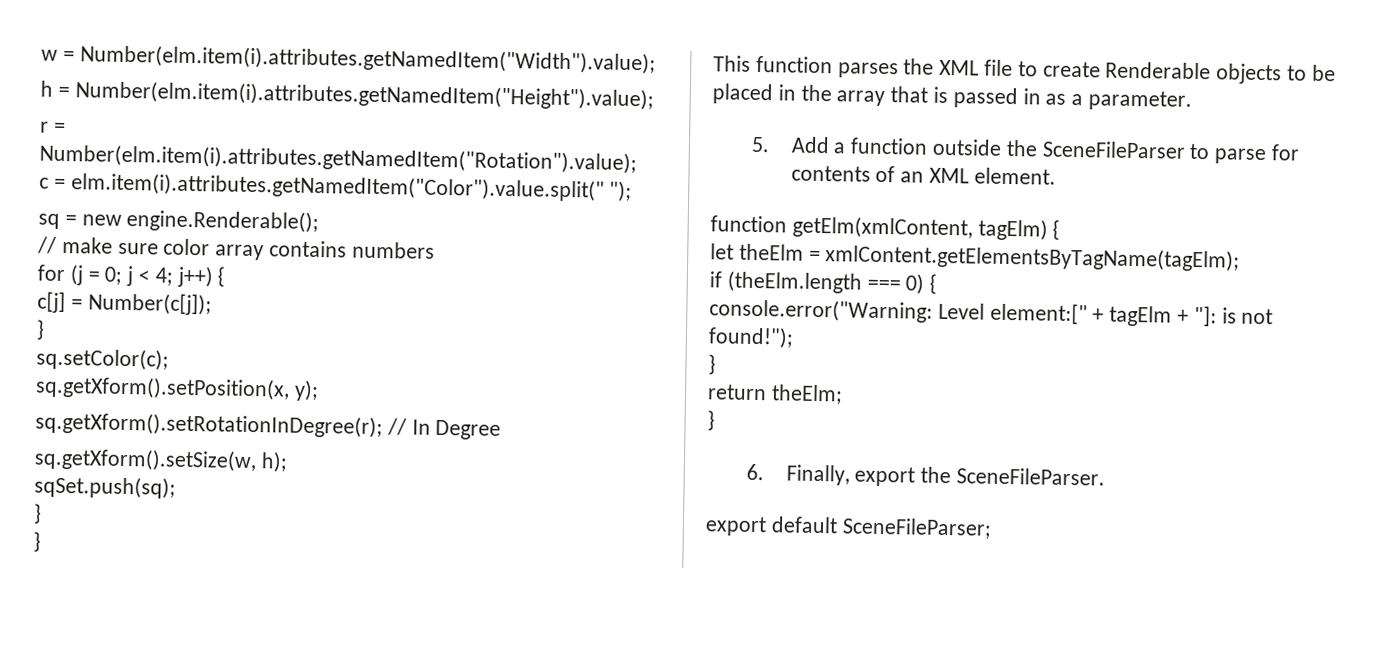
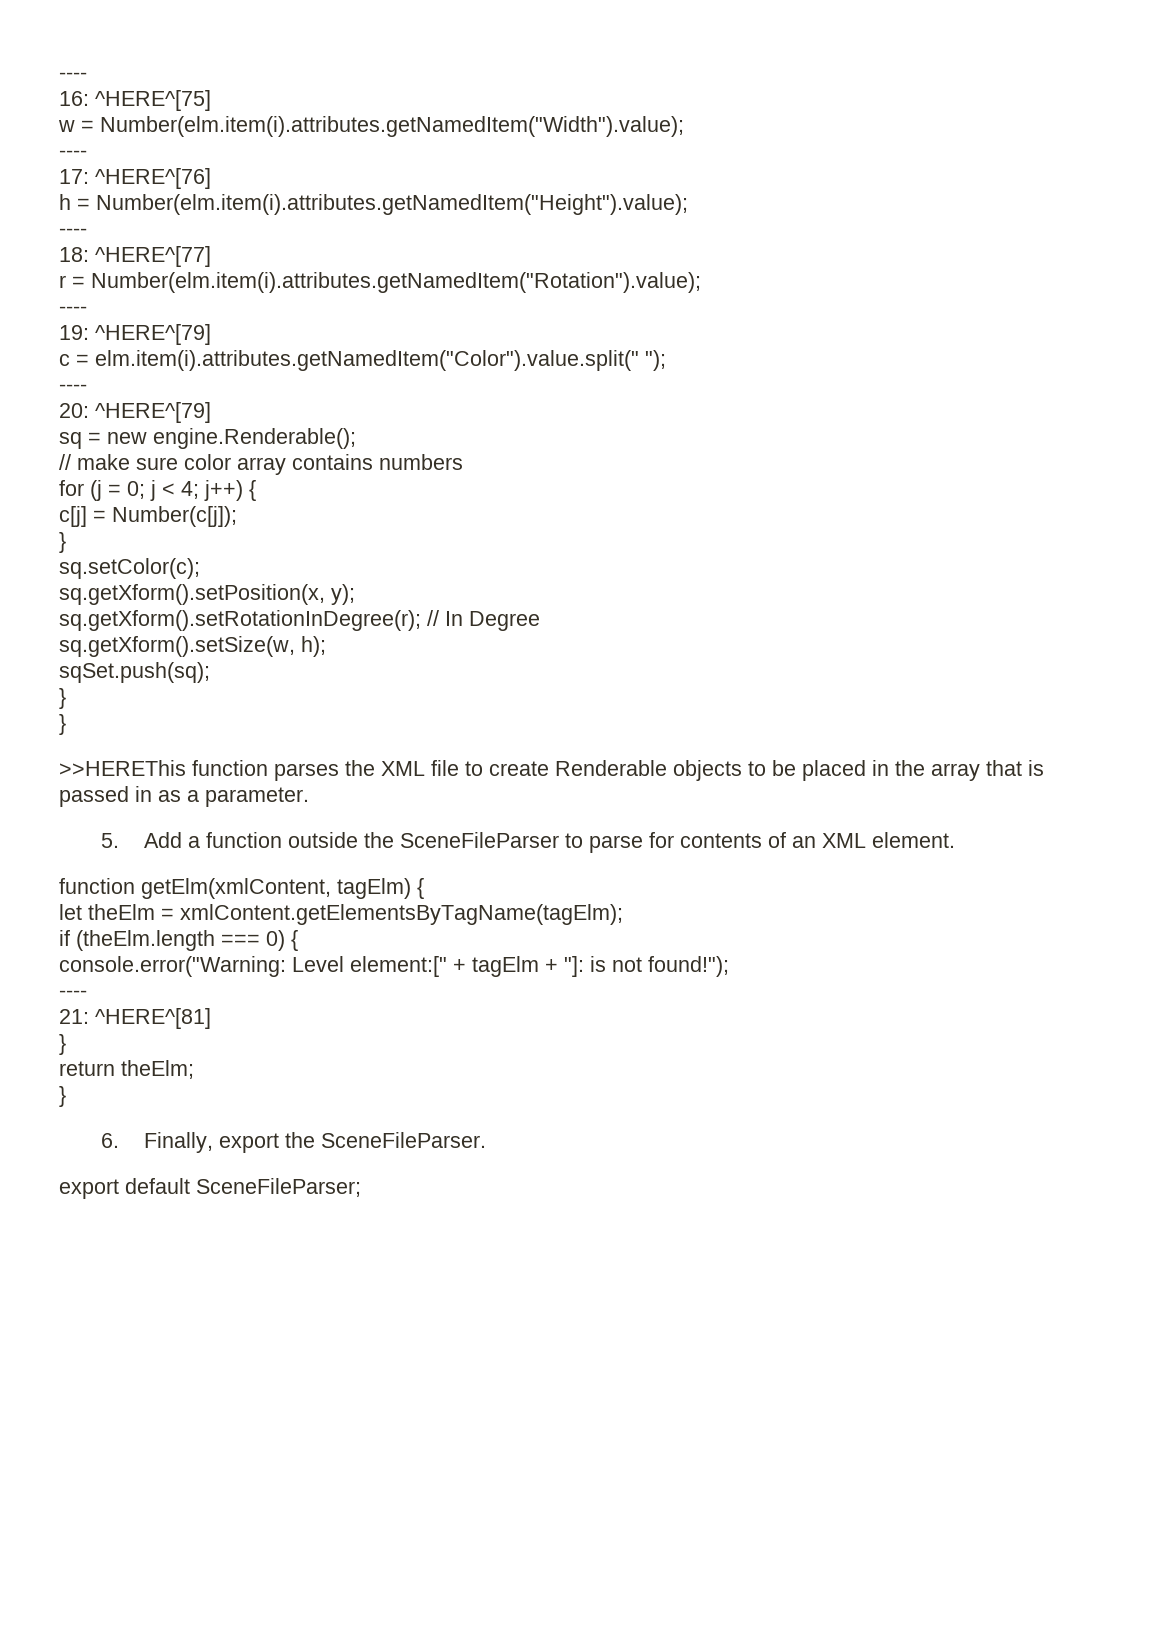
(41, 55) none -> [59,72,87,80] [59,90,211,111] ---- // 16: ^HERE^[75] //
(656, 59) none -> [59,150,87,158] [59,168,211,189] // ---- // 17: ^HERE^[76]
(654, 95) none -> [59,228,87,236] [59,246,211,267] // ---- // 18: ^HERE^[77]
(637, 159) none -> [59,306,87,314] [59,324,211,345] // ---- // 19: ^HERE^[79]
(633, 191) none -> [59,384,87,392] [59,402,211,423] // ---- // 20: ^HERE^[79]
[713,55,751,72] This -> [59,760,186,776] >>HEREThis
(794, 337) none -> [59,990,87,998] [59,1008,211,1029] // ---- // 21: ^HERE^[81]

